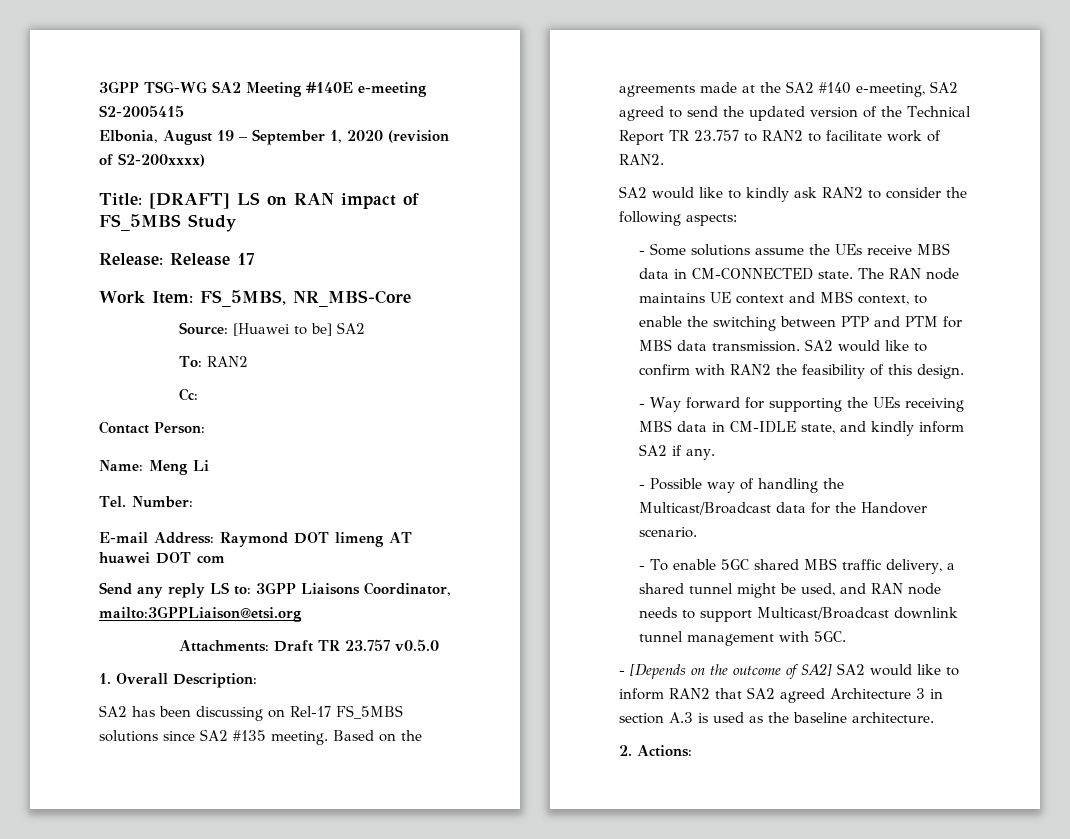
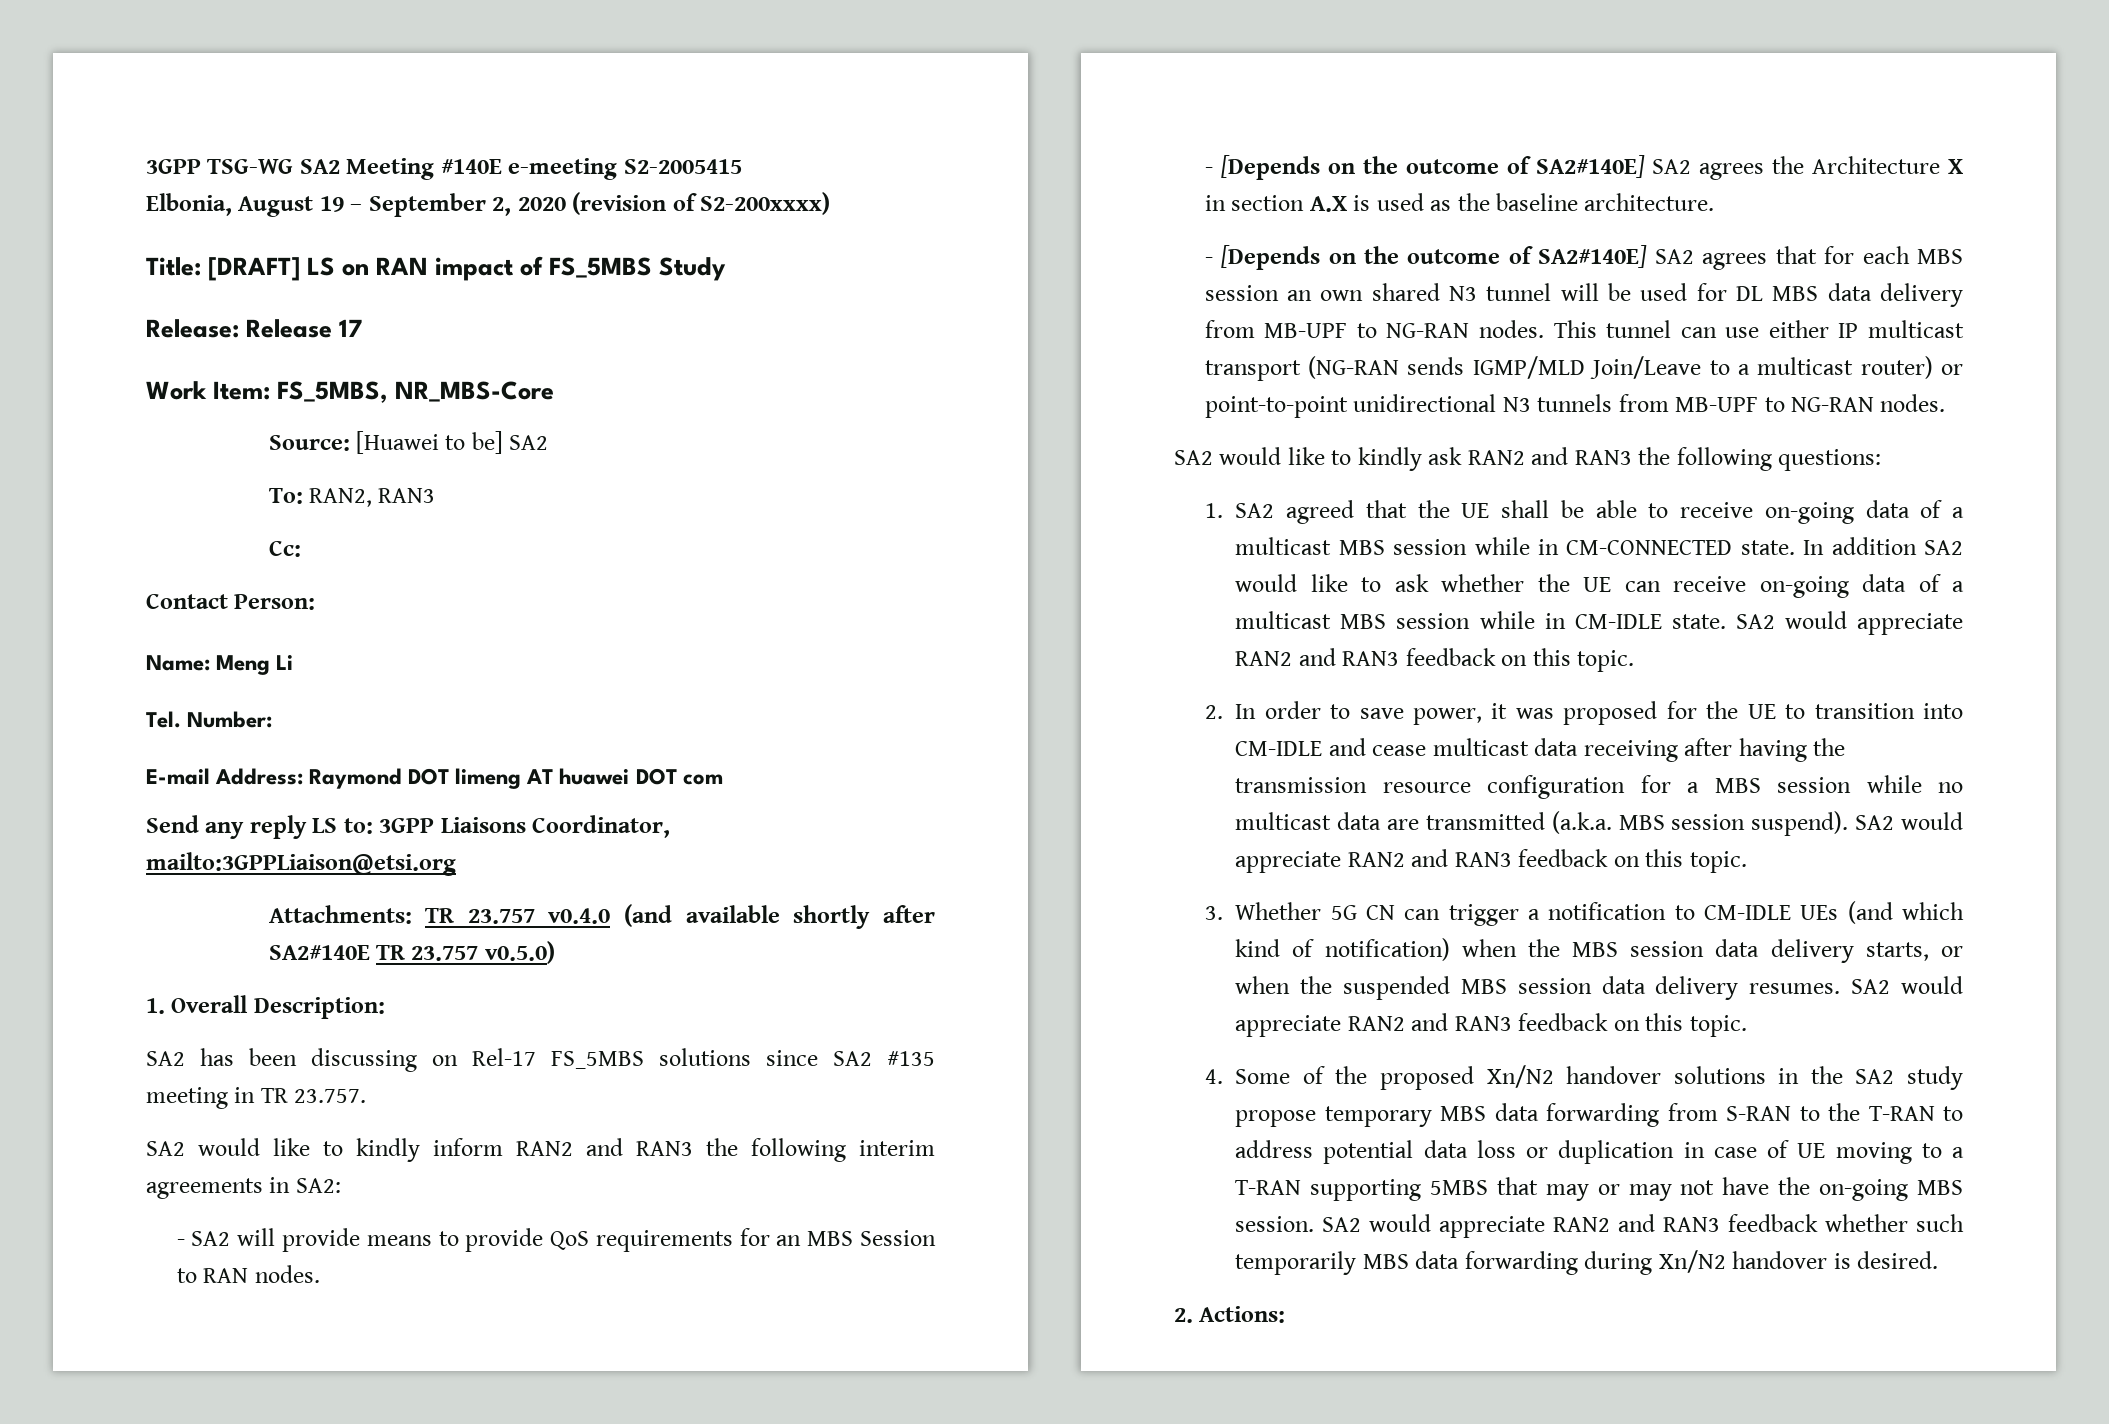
[330,130,342,143] 1, -> [492,197,512,216] 2,
[207,356,249,367] RAN2 -> [309,488,436,507] RAN2, RAN3
[274,639,440,652] Draft TR 23.757 v0.5.0 -> [425,904,936,929] [268,941,555,964] TR 23.757 v0.4.0 (and available shortly after SA2#140E TR 23.757 v0.5.0)
[271,730,422,745] [619,81,958,97] [619,106,971,121] [619,130,941,145] [619,154,664,165] meeting. Based on the agreements made at the SA2 #140 e-meeting, SA2 agreed to send the updated version of the Technical Report TR 23.757 to RAN2 to facilitate work of RAN2. -> [146,1087,367,1109] [146,1138,935,1162] [146,1177,341,1199] [176,1228,937,1252] [176,1265,320,1283] [1204,155,1963,180] [1204,193,1715,212] [1204,245,1964,270] [1204,283,1963,307] [1204,320,1965,338] [1204,356,1963,381] [1204,394,1946,418] meeting in TR 23.757. // SA2 would like to kindly inform RAN2 and RAN3 the following interim agreements in SA2: // - SA2 will provide means to provide QoS requirements for an MBS Session to RAN nodes. // - [Depends on the outcome of SA2#140E] SA2 agrees the Architecture X in section A.X is used as the baseline architecture. // - [Depends on the outcome of SA2#140E] SA2 agrees that for each MBS session an own shared N3 tunnel will be used for DL MBS data delivery from MB-UPF to NG-RAN nodes. This tunnel can use either IP multicast transport (NG-RAN sends IGMP/MLD Join/Leave to a multicast router) or point-to-point unidirectional N3 tunnels from MB-UPF to NG-RAN nodes.
[868,187,967,199] [619,211,737,226] [639,243,951,256] [639,268,960,280] [639,291,928,305] [639,316,963,331] [639,339,928,352] [639,364,965,379] [639,397,965,412] [639,420,965,436] [639,444,716,460] [639,478,845,493] [639,502,928,515] [639,527,698,538] [639,558,956,574] [639,583,942,598] [639,607,959,622] [639,631,847,646] [619,663,959,679] [619,687,943,703] [619,712,934,724] to consider the following aspects: // - Some solutions assume the UEs receive MBS data in CM-CONNECTED state. The RAN node maintains UE context and MBS context, to enable the switching between PTP and PTM for MBS data transmission. SA2 would like to confirm with RAN2 the feasibility of this design. // - Way forward for supporting the UEs receiving MBS data in CM-IDLE state, and kindly inform SA2 if any. // - Possible way of handling the Multicast/Broadcast data for the Handover scenario. // - To enable 5GC shared MBS traffic delivery, a shared tunnel might be used, and RAN node needs to support Multicast/Broadcast downlink tunnel management with 5GC. // - [Depends on the outcome of SA2] SA2 would like to inform RAN2 that SA2 agreed Architecture 3 in section A.3 is used as the baseline architecture. -> [1531,447,1882,471] [1204,500,1964,524] [1235,537,1964,555] [1235,574,1964,598] [1235,611,1963,635] [1235,648,1635,672] [1204,701,1964,725] [1235,738,1846,762] [1235,775,1963,799] [1235,811,1963,836] [1235,849,1747,873] [1204,901,1964,926] [1235,938,1963,963] [1235,976,1963,1000] [1235,1013,1747,1037] [1204,1065,1963,1090] [1235,1103,1963,1127] [1235,1140,1964,1164] [1235,1177,1963,1201] [1235,1214,1964,1238] [1235,1250,1939,1275] and RAN3 the following questions: // 1. SA2 agreed that the UE shall be able to receive on-going data of a multicast MBS session while in CM-CONNECTED state. In addition SA2 would like to ask whether the UE can receive on-going data of a multicast MBS session while in CM-IDLE state. SA2 would appreciate RAN2 and RAN3 feedback on this topic. // 2. In order to save power, it was proposed for the UE to transition into CM-IDLE and cease multicast data receiving after having the transmission resource configuration for a MBS session while no multicast data are transmitted (a.k.a. MBS session suspend). SA2 would appreciate RAN2 and RAN3 feedback on this topic. // 3. Whether 5G CN can trigger a notification to CM-IDLE UEs (and which kind of notification) when the MBS session data delivery starts, or when the suspended MBS session data delivery resumes. SA2 would appreciate RAN2 and RAN3 feedback on this topic. // 4. Some of the proposed Xn/N2 handover solutions in the SA2 study propose temporary MBS data forwarding from S-RAN to the T-RAN to address potential data loss or duplication in case of UE moving to a T-RAN supporting 5MBS that may or may not have the on-going MBS session. SA2 would appreciate RAN2 and RAN3 feedback whether such temporarily MBS data forwarding during Xn/N2 handover is desired.

